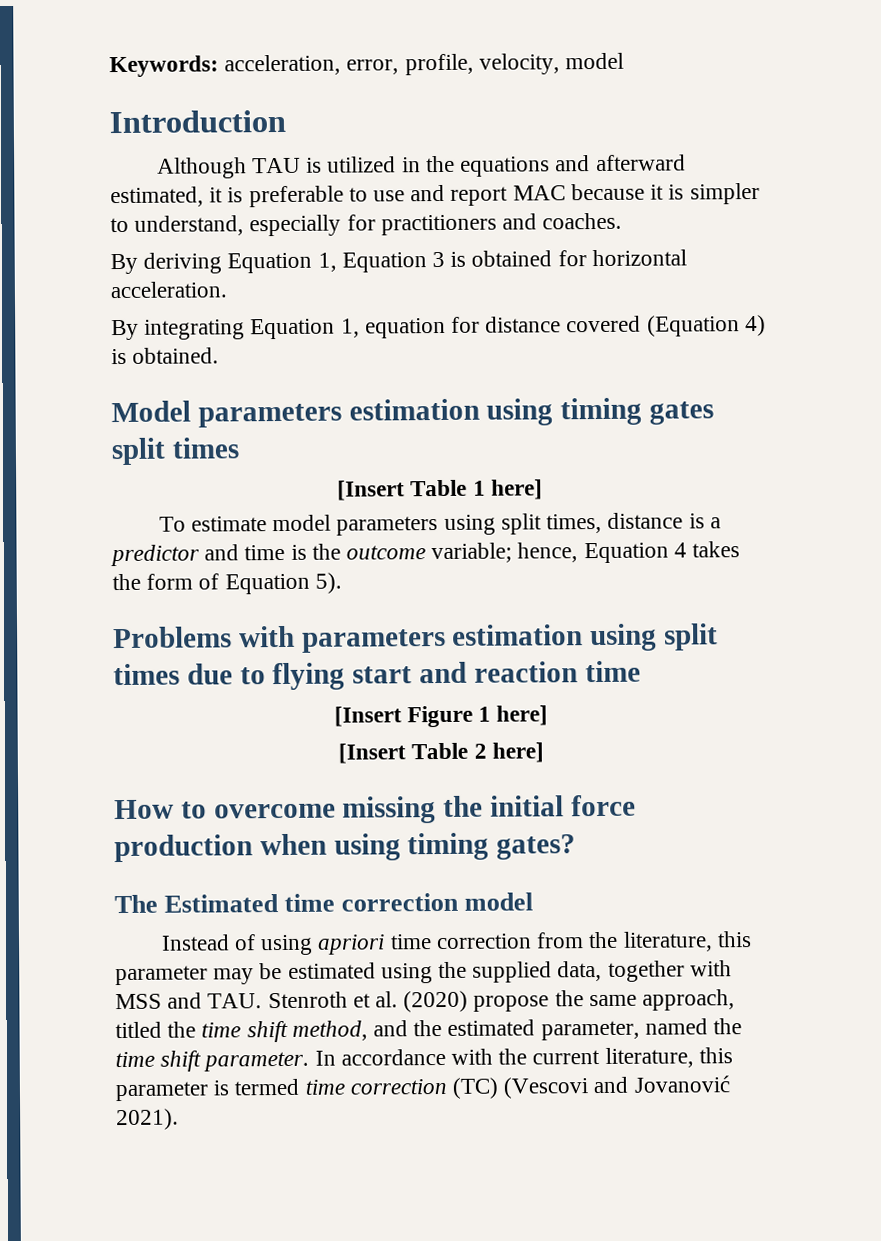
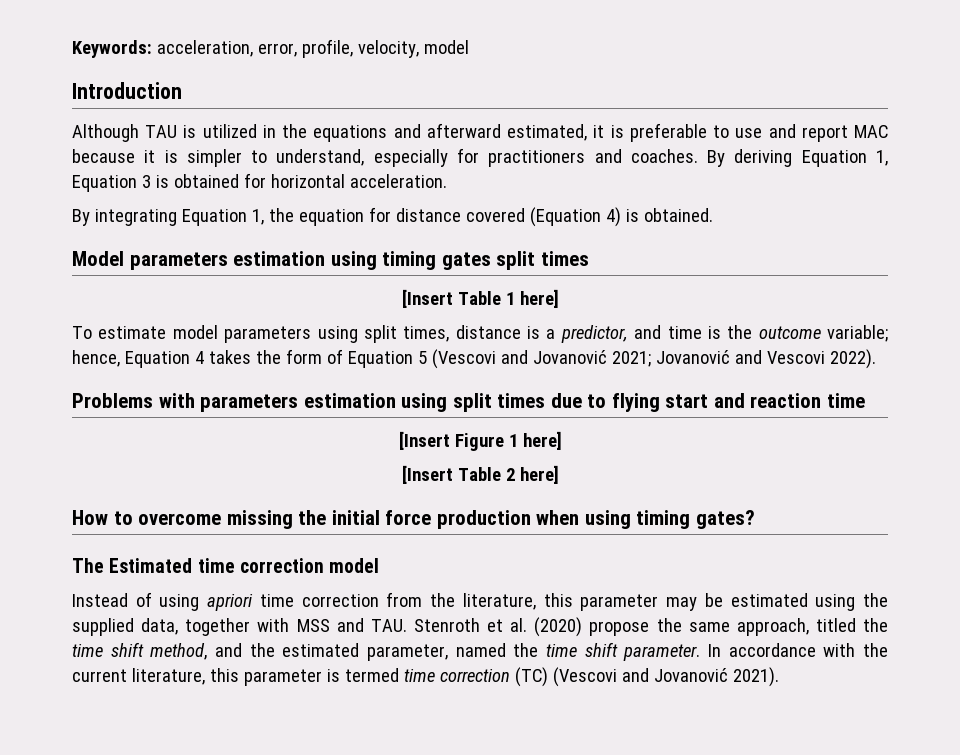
(623, 221) // -> (698, 156) none
(360, 328) none -> [268,208,294,222] the
[110,544,200,567] predictor -> [560,325,628,343] predictor,
[314,572,342,594] 5). -> [417,349,876,369] 5 (Vescovi and Jovanović 2021; Jovanović and Vescovi 2022).

